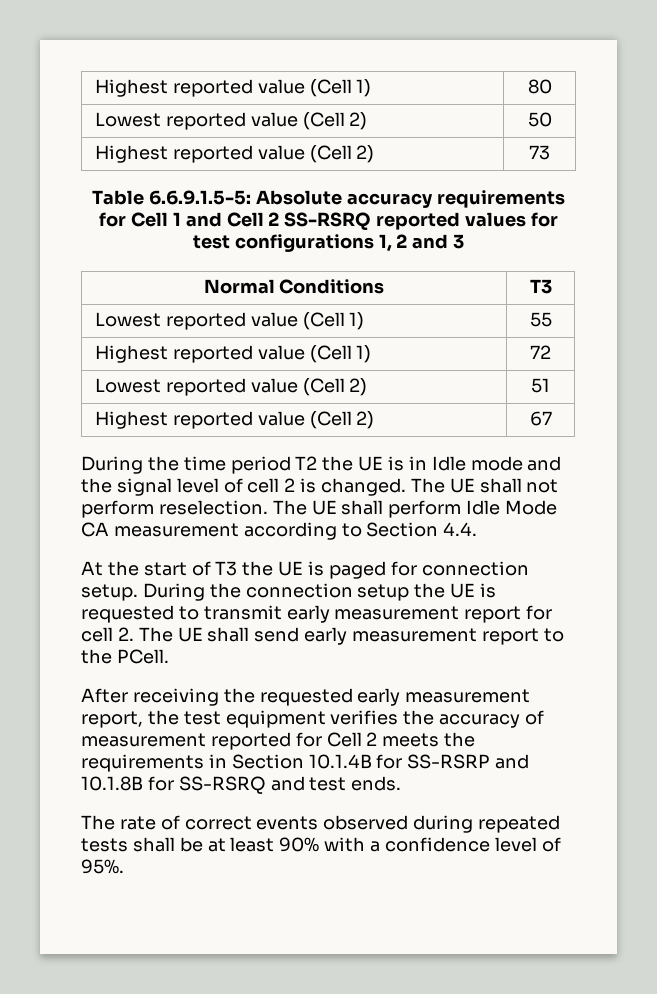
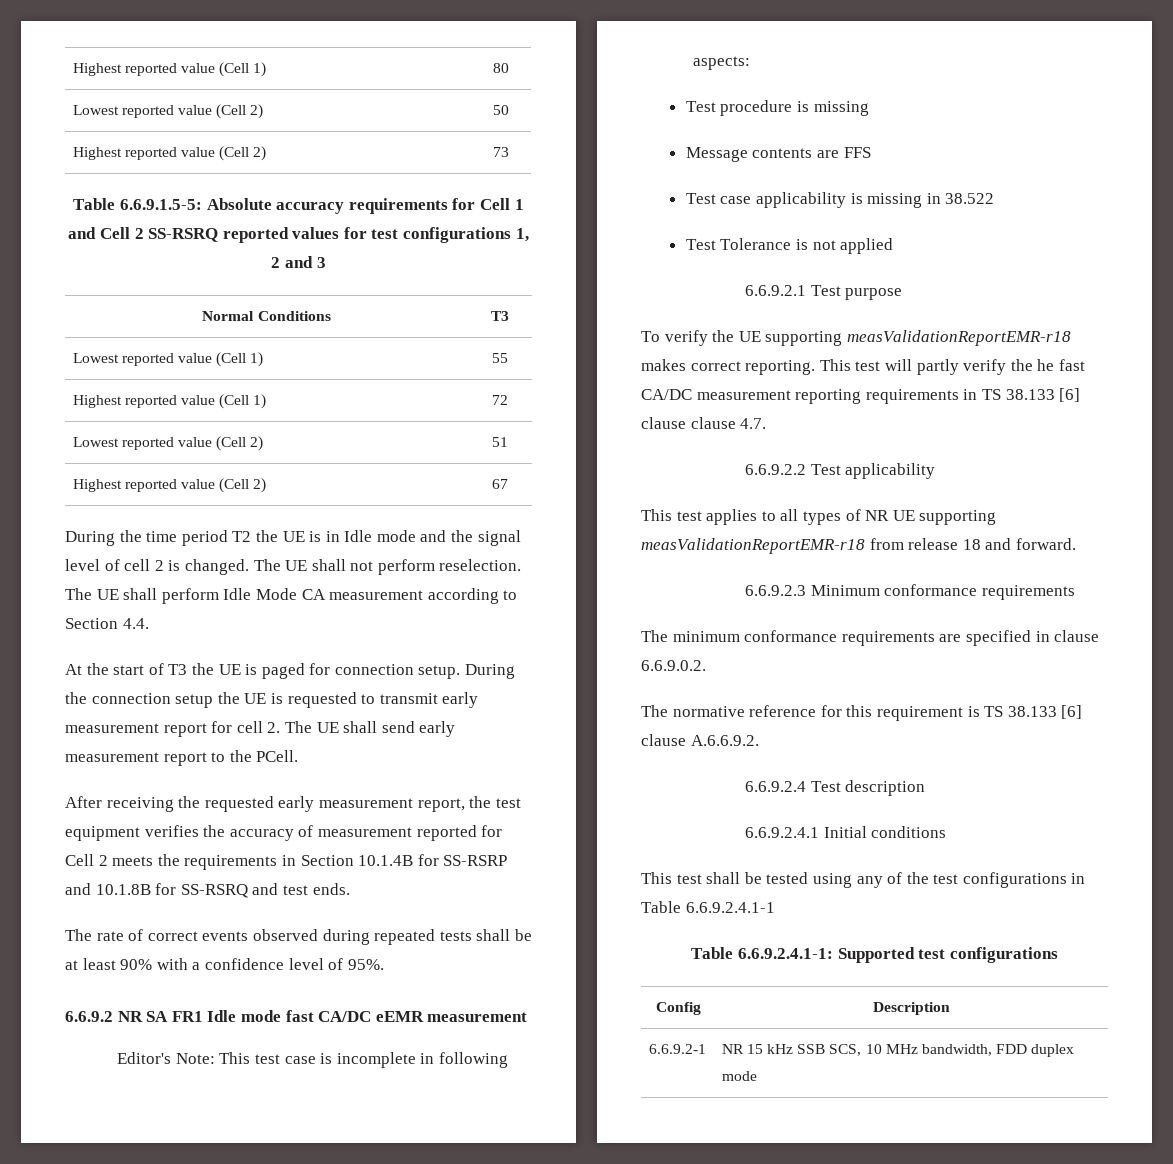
(124, 866) none -> [65,1010,528,1022] [117,1052,508,1068] [693,56,751,70] [685,100,869,116] [685,147,871,162] [685,192,995,208] [685,238,894,254] [745,285,903,300] [641,330,1071,346] [641,359,1085,375] [641,388,1081,404] [641,417,767,429] [745,463,936,479] [641,509,997,525] [641,538,1076,554] [745,584,1076,600] [641,630,1100,646] [641,660,706,671] [641,705,1083,721] [641,734,759,746] [745,780,926,796] [745,826,947,838] [641,872,1086,888] [641,901,775,913] [691,947,1058,963] [655,1002,701,1015] [872,1002,950,1015] [648,1044,706,1054] [721,1044,1075,1057] [721,1071,757,1081] // 6.6.9.2 NR SA FR1 Idle mode fast CA/DC eEMR measurement // Editor's Note: This test case is incomplete in following aspects: // Test procedure is missing // Message contents are FFS // Test case applicability is missing in 38.522 // Test Tolerance is not applied // 6.6.9.2.1 Test purpose // To verify the UE supporting measValidationReportEMR-r18 makes correct reporting. This test will partly verify the he fast CA/DC measurement reporting requirements in TS 38.133 [6] clause clause 4.7. // 6.6.9.2.2 Test applicability // This test applies to all types of NR UE supporting measValidationReportEMR-r18 from release 18 and forward. // 6.6.9.2.3 Minimum conformance requirements // The minimum conformance requirements are specified in clause 6.6.9.0.2. // The normative reference for this requirement is TS 38.133 [6] clause A.6.6.9.2. // 6.6.9.2.4 Test description // 6.6.9.2.4.1 Initial conditions // This test shall be tested using any of the test configurations in Table 6.6.9.2.4.1-1 // Table 6.6.9.2.4.1-1: Supported test configurations // Config | Description // 6.6.9.2-1 | NR 15 kHz SSB SCS, 10 MHz bandwidth, FDD duplex mode

